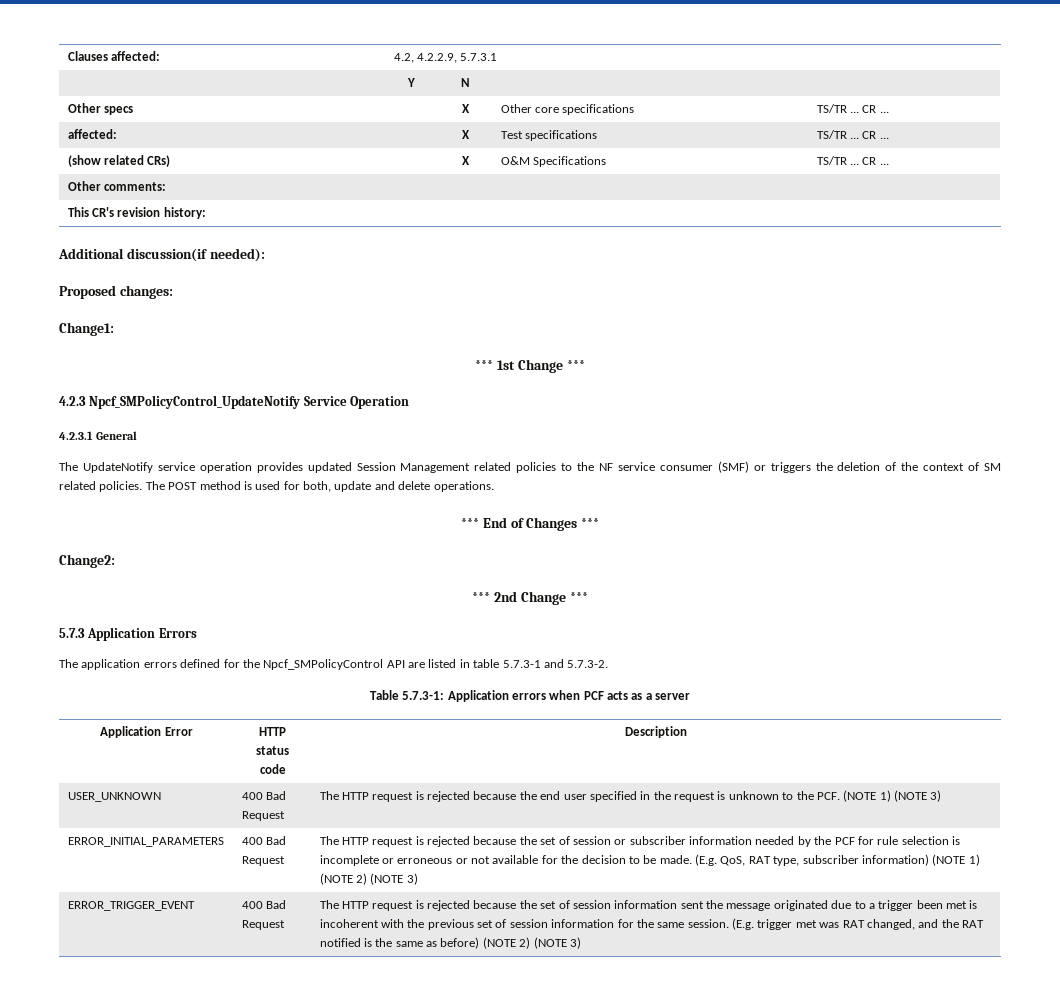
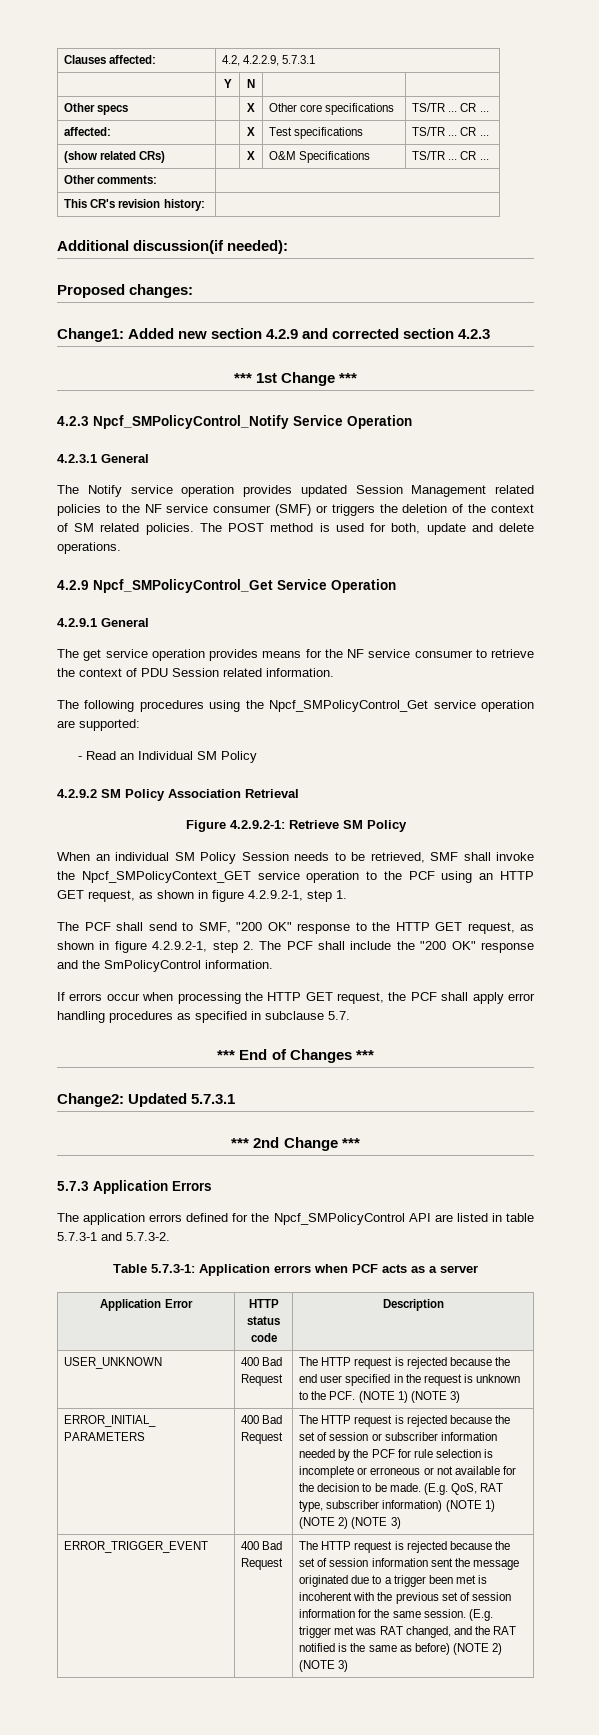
(114, 329) none -> [128,328,491,339] Added new section 4.2.9 and corrected section 4.2.3
[89,395,301,409] Npcf_SMPolicyControl_UpdateNotify -> [93,415,289,429] Npcf_SMPolicyControl_Notify
[82,462,153,473] UpdateNotify -> [87,485,122,497] Notify
(494, 486) none -> [57,579,396,593] [57,618,149,627] [57,649,534,661] [57,668,334,677] [57,700,534,712] [57,719,140,731] [78,751,258,763] [57,789,299,801] [185,820,407,832] [57,852,534,864] [57,871,534,883] [57,890,347,902] [57,922,534,934] [57,941,534,953] [57,960,273,972] [57,992,535,1004] [57,1011,350,1023] // 4.2.9 Npcf_SMPolicyControl_Get Service Operation // 4.2.9.1 General // The get service operation provides means for the NF service consumer to retrieve the context of PDU Session related information. // The following procedures using the Npcf_SMPolicyControl_Get service operation are supported: // - Read an Individual SM Policy // 4.2.9.2 SM Policy Association Retrieval // Figure 4.2.9.2-1: Retrieve SM Policy // When an individual SM Policy Session needs to be retrieved, SMF shall invoke the Npcf_SMPolicyContext_GET service operation to the PCF using an HTTP GET request, as shown in figure 4.2.9.2-1, step 1. // The PCF shall send to SMF, "200 OK" response to the HTTP GET request, as shown in figure 4.2.9.2-1, step 2. The PCF shall include the "200 OK" response and the SmPolicyControl information. // If errors occur when processing the HTTP GET request, the PCF shall apply error handling procedures as specified in subclause 5.7.
(115, 561) none -> [128,1093,236,1107] Updated 5.7.3.1

